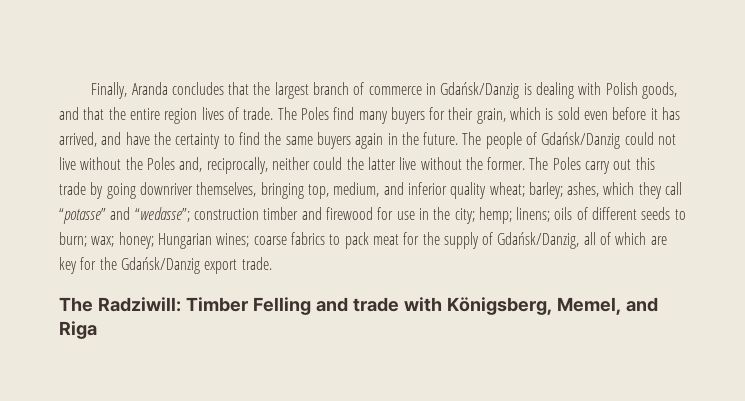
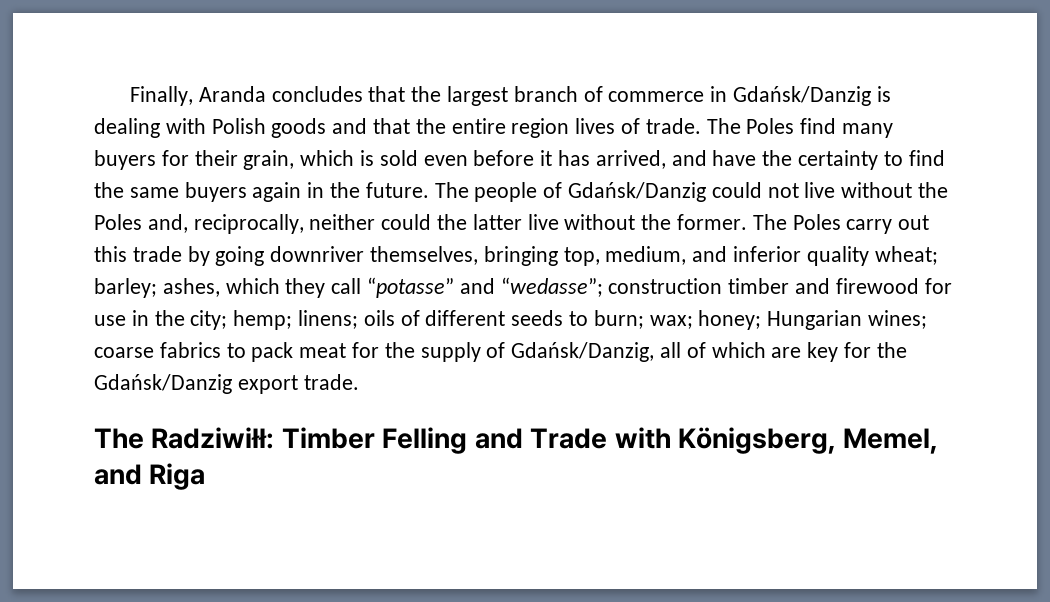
[641,82,677,99] goods, -> [271,118,327,138] goods
[97,297,181,312] Radziwill: -> [151,427,275,449] Radziwiłł:
[352,297,399,312] trade -> [530,428,608,449] Trade

